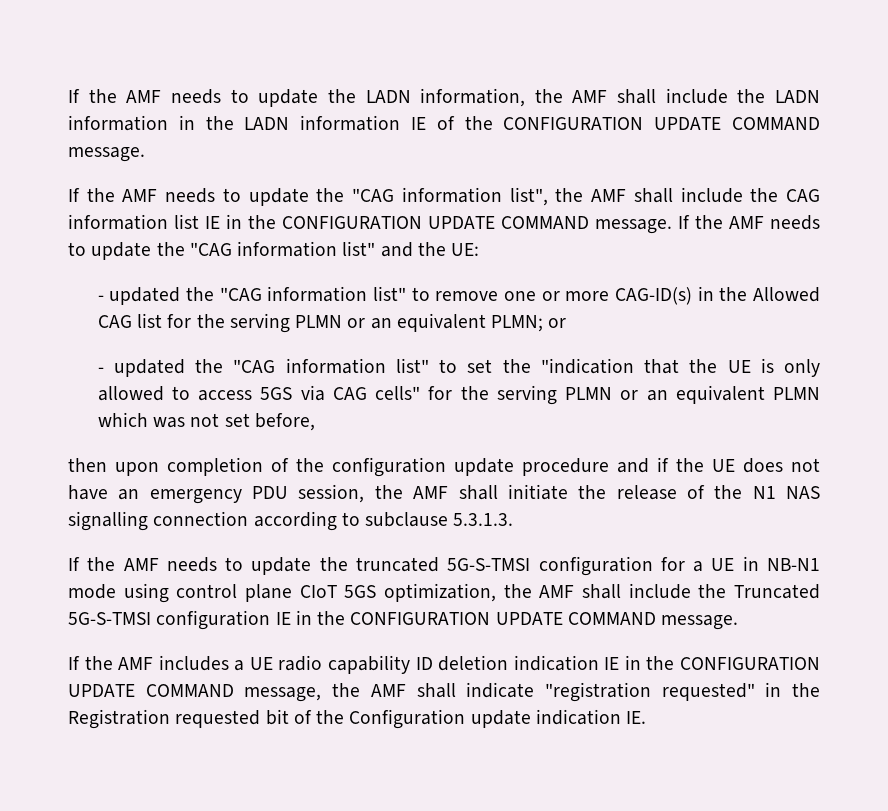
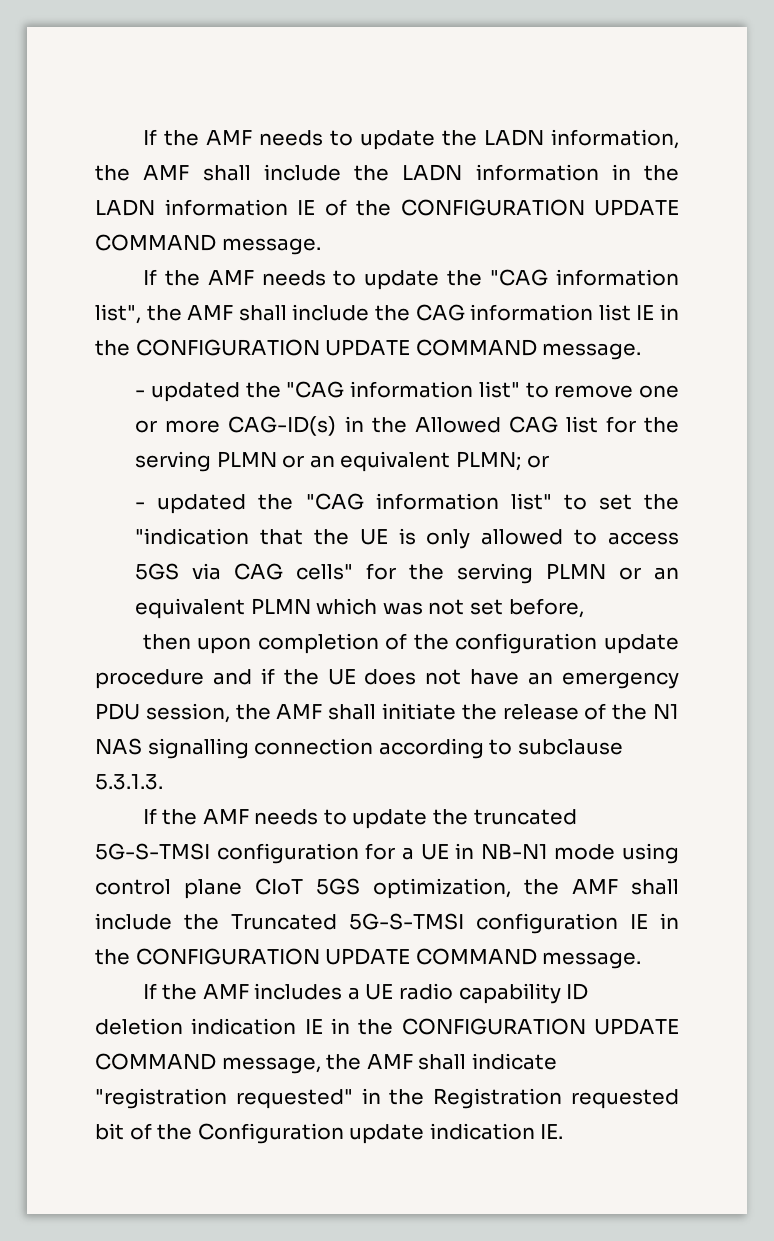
[678,215,820,230] [68,241,480,260] If the AMF needs to update the "CAG information list" and the UE: -> (642, 351) none

